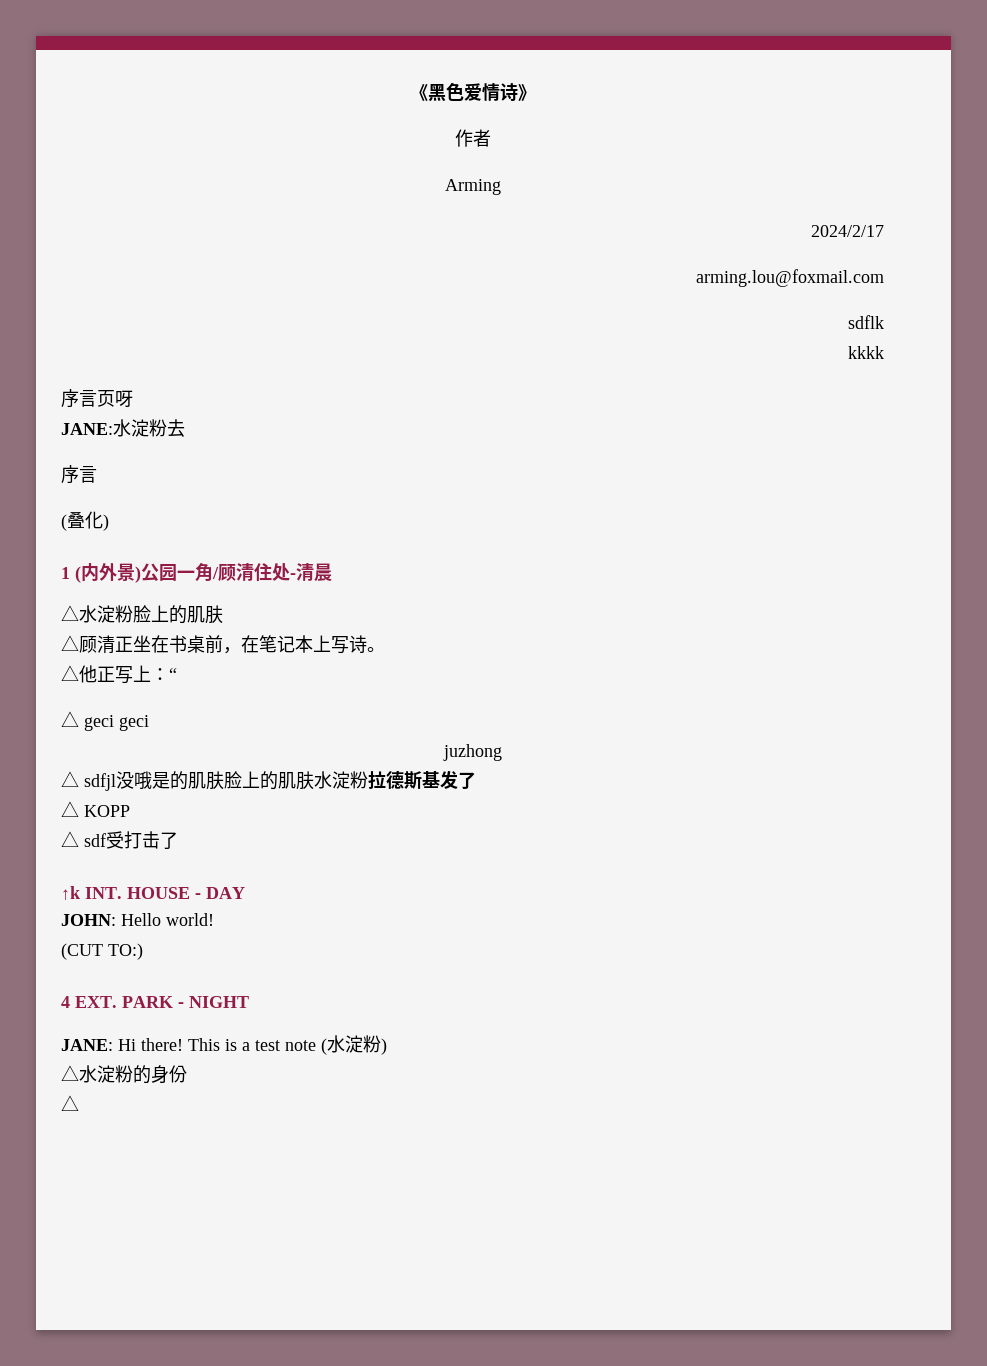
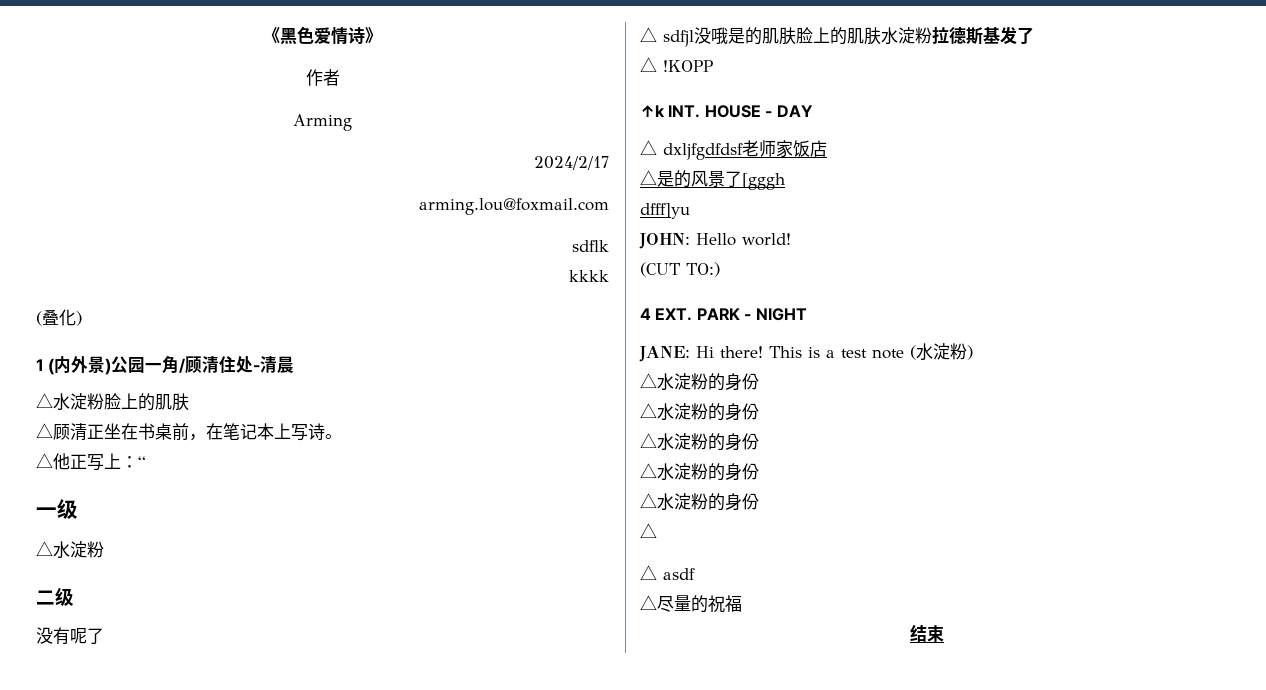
[61,389,133,408] [61,419,185,437] [61,465,97,484] // 序言页呀 // JANE:水淀粉去 // 序言 -> (609, 276) none
[61,711,149,731] [442,744,502,761] // △ geci geci // juzhong -> [36,499,78,519] [36,541,104,558] [36,587,74,606] [36,627,104,645] // 一级 // △水淀粉 // 二级 // 没有呢了
[84,805,130,817] [61,831,178,849] KOPP // △ sdf受打击了 -> [663,60,713,72] !KOPP
(245, 893) none -> [640,140,827,160] [640,170,785,190] [640,203,691,219] // △ dxljfgdfdsf老师家饭店 // △是的风景了[gggh // dfff]yu
(79, 1103) none -> [657,403,759,421] [640,433,759,451] [640,463,759,481] [640,493,759,511] [640,523,657,538] [640,565,695,580] [640,595,742,613] [909,624,944,642] 水淀粉的身份 // △水淀粉的身份 // △水淀粉的身份 // △水淀粉的身份 // △ // △ asdf // △尽量的祝福 // 结束

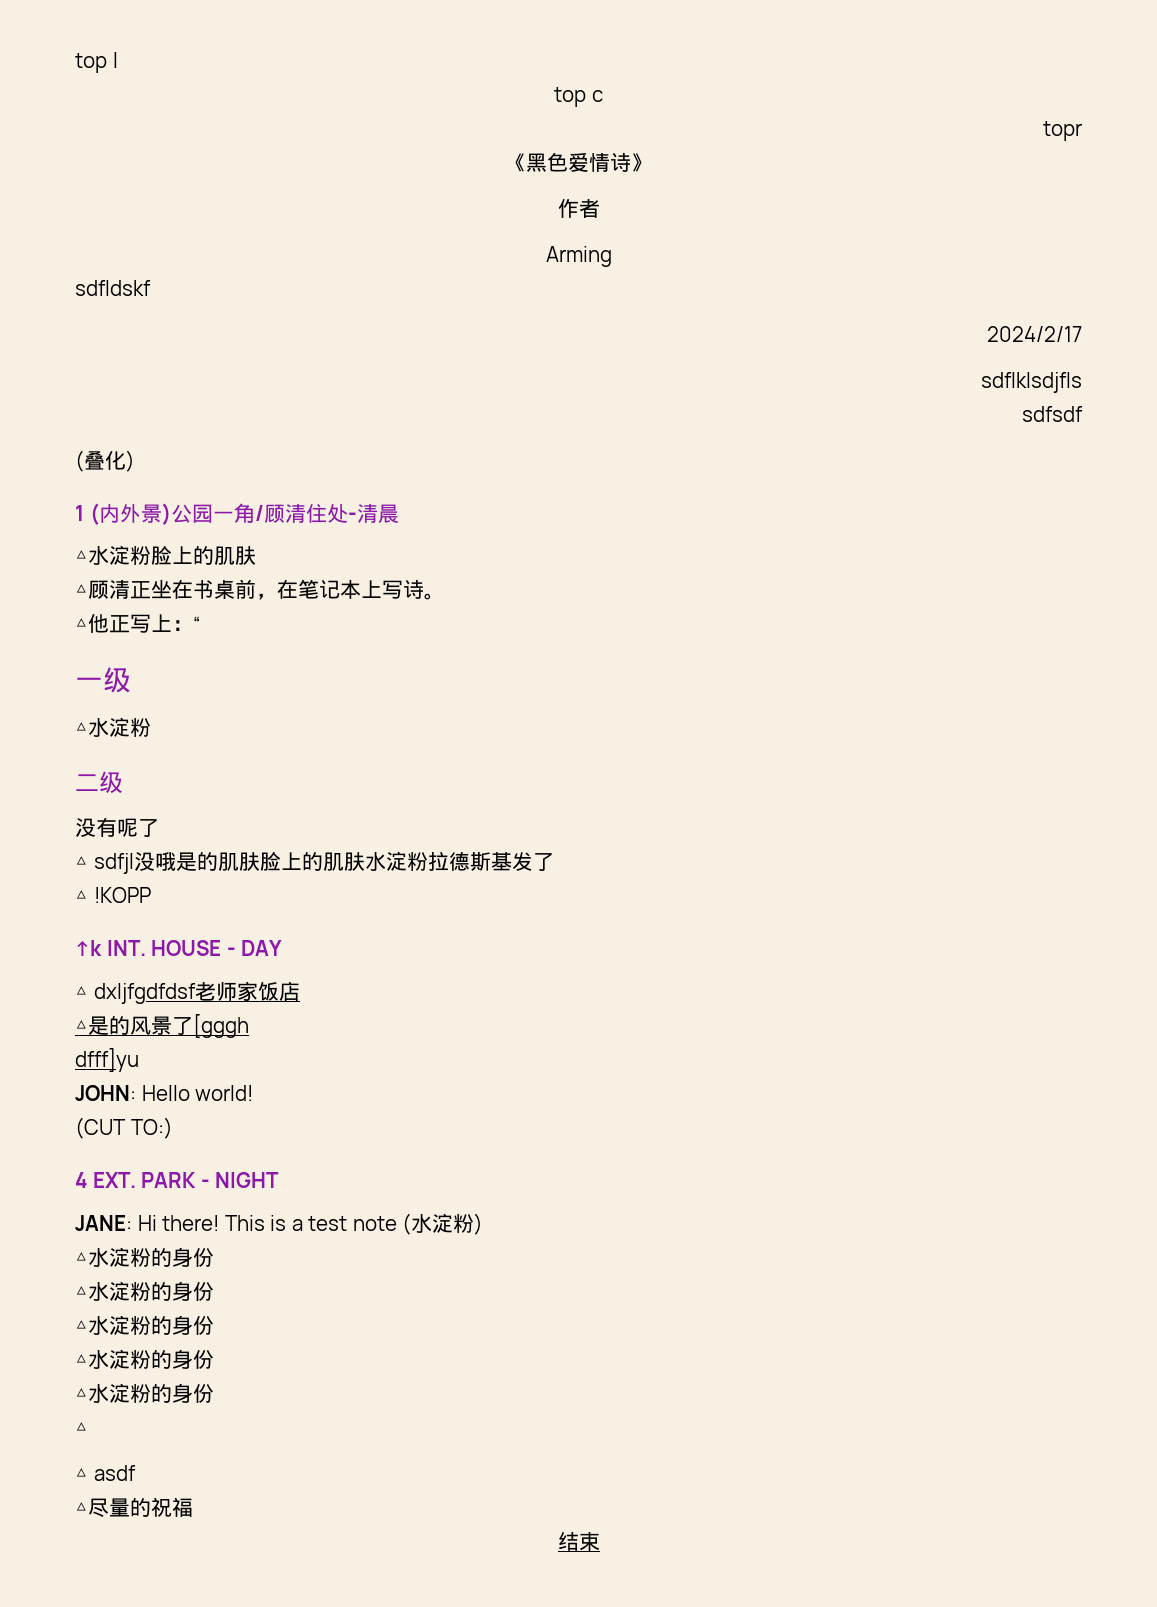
(263, 35) none -> [75,52,118,73] [554,87,603,107] [1043,121,1082,141] top l // top c // topr //
(352, 122) none -> [75,280,151,296] // sdfldskf
[419,198,609,215] [572,240,609,252] [569,270,609,282] arming.lou@foxmail.com // sdflk // kkkk -> [981,372,1082,393] [1022,406,1083,422] sdflklsdjfls // sdfsdf

